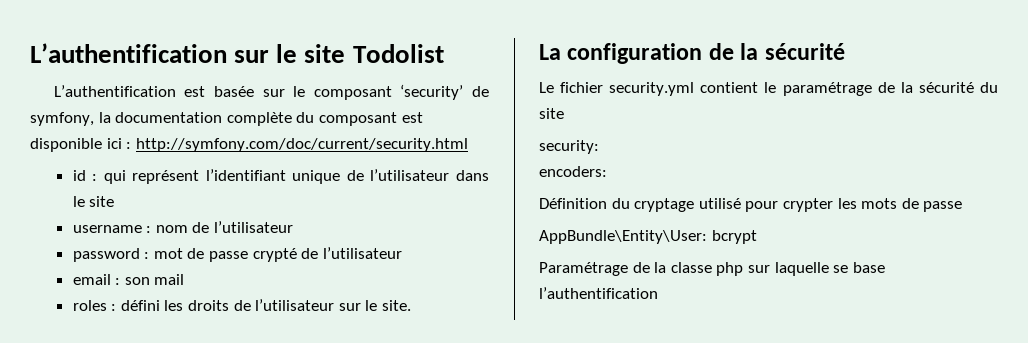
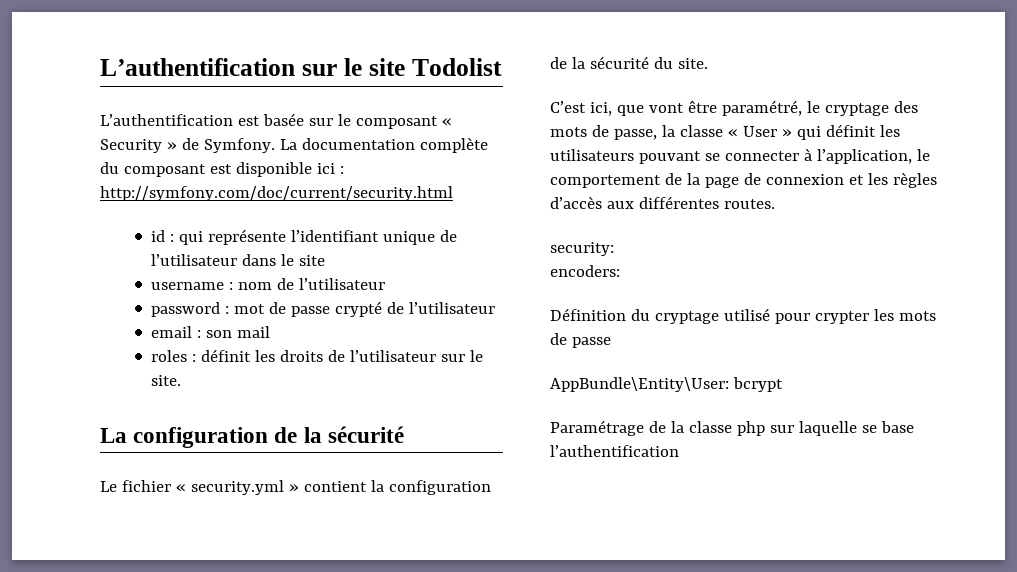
[400,84,489,100] [30,112,111,126] ‘security’ de symfony, la -> [441,118,452,126] [100,138,297,153] « Security » de Symfony. La
[132,170,200,184] représent -> [208,229,287,245] représente
[120,300,160,311] défini -> [201,349,252,362] définit
[609,82,998,96] [539,108,564,119] security.yml contient le paramétrage de la sécurité du site -> [175,480,491,495] [550,56,708,69] [550,100,918,116] [550,124,900,140] [550,148,930,164] [550,172,937,188] [550,196,775,209] « security.yml » contient la configuration de la sécurité du site. // C’est ici, que vont être paramétré, le cryptage des mots de passe, la classe « User » qui définit les utilisateurs pouvant se connecter à l’application, le comportement de la page de connexion et les règles d’accès aux différentes routes.

